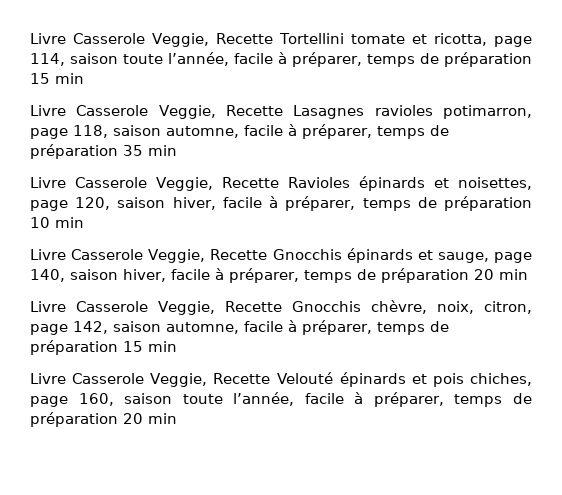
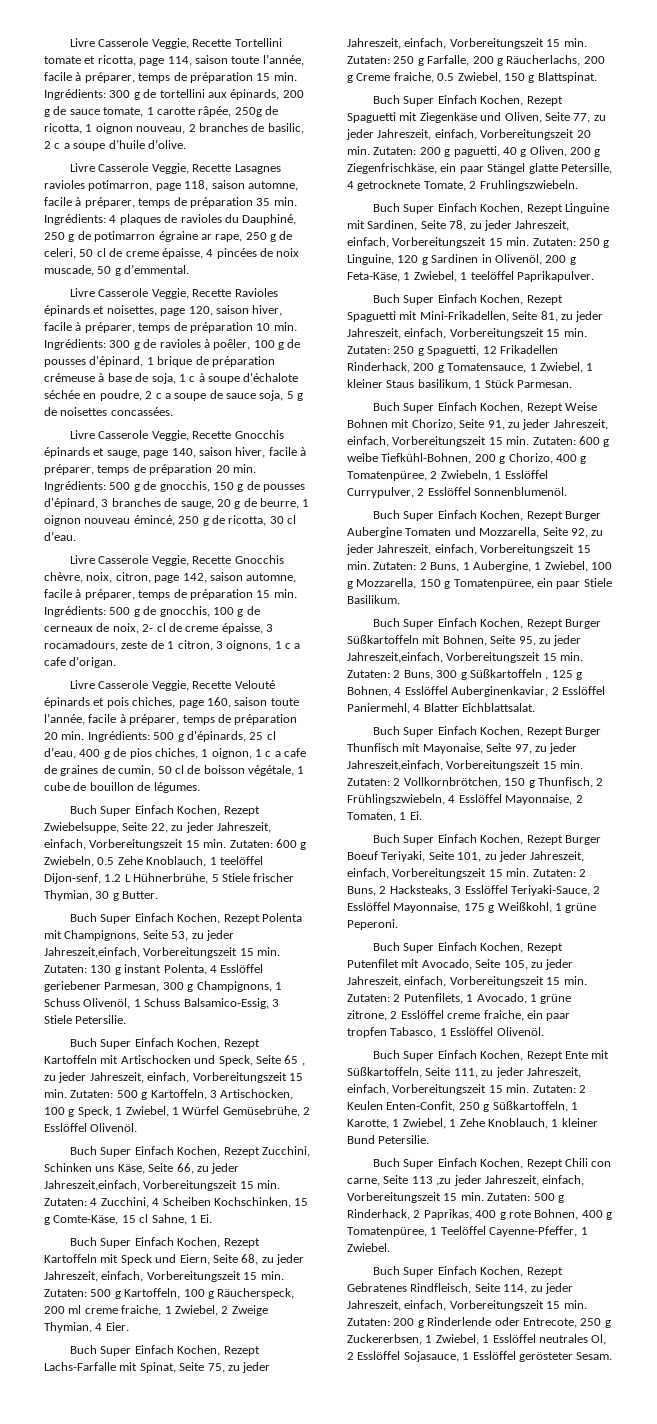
[55,73,84,84] min -> [273,72,297,81] [44,89,304,100] [44,106,278,117] [44,123,304,134] [44,139,186,151] min. Ingrédients: 300 g de tortellini aux épinards, 200 g de sauce tomate, 1 carotte râpée, 250g de ricotta, 1 oignon nouveau, 2 branches de basilic, 2 c a soupe d’huile d’olive.
[148,145,177,156] min -> [273,197,297,206] [44,214,297,225] [44,231,293,242] [44,248,300,259] [44,264,190,276] min. Ingrédients: 4 plaques de ravioles du Dauphiné, 250 g de potimarron égraine ar rape, 250 g de celeri, 50 cl de creme épaisse, 4 pincées de noix muscade, 50 g d’emmental.
[55,217,84,228] min -> [273,322,297,331] [44,339,301,350] [44,356,275,367] [44,373,299,384] [44,390,304,401] [44,407,173,416] min. Ingrédients: 300 g de ravioles à poêler, 100 g de pousses d'épinard, 1 brique de préparation crémeuse à base de soja, 1 c à soupe d'échalote séchée en poudre, 2 c a soupe de sauce soja, 5 g de noisettes concassées.
[499,269,528,280] min -> [232,464,256,473] [44,481,305,492] [44,498,310,509] [44,515,296,526] [44,531,76,541] min. Ingrédients: 500 g de gnocchis, 150 g de pousses d'épinard, 3 branches de sauge, 20 g de beurre, 1 oignon nouveau émincé, 250 g de ricotta, 30 cl d’eau.
[148,341,177,352] min -> [273,589,297,598] [44,606,260,617] [44,623,273,634] [44,640,301,651] [44,656,117,668] min. Ingrédients: 500 g de gnocchis, 100 g de cerneaux de noix, 2- cl de creme épaisse, 3 rocamadours, zeste de 1 citron, 3 oignons, 1 c a cafe d’origan.
[148,413,177,424] min -> [61,731,276,742] [44,747,307,759] [44,765,305,776] [44,782,200,793] [70,805,260,816] [44,822,271,833] [44,839,307,850] [44,856,263,867] [44,873,295,884] [44,890,159,901] [70,913,302,924] [44,930,234,941] [44,947,281,958] [44,964,264,975] [44,981,282,992] [44,998,279,1009] [44,1015,127,1024] [70,1038,260,1049] [44,1055,305,1066] [44,1072,303,1083] [44,1089,294,1100] [44,1106,310,1117] [44,1123,138,1132] [70,1146,310,1157] [44,1163,240,1174] [44,1180,281,1191] [44,1197,309,1208] [44,1214,213,1225] [70,1237,260,1248] [44,1254,304,1265] [44,1271,284,1282] [44,1288,295,1299] [44,1305,268,1316] [44,1322,129,1333] [70,1345,260,1356] [44,1362,271,1373] [347,38,587,49] [347,55,605,66] [347,72,597,83] [373,95,563,106] [347,112,606,123] [346,129,591,140] [347,146,601,157] [347,163,612,174] [347,180,578,191] [373,203,609,214] [347,220,570,231] [347,237,610,248] [347,254,576,265] [347,271,594,282] [373,294,563,305] [347,311,604,322] [347,328,587,339] [347,345,558,356] [347,362,594,373] [347,379,572,390] [373,402,597,413] [347,419,608,430] [347,436,610,447] [347,453,587,464] [347,470,548,481] [347,487,568,498] [373,510,601,521] [347,527,604,538] [346,544,591,555] [347,561,612,572] [347,578,612,589] [347,595,400,604] [373,618,601,629] [347,635,582,646] [347,652,584,663] [347,669,582,680] [347,686,605,697] [347,703,536,714] [373,726,601,737] [347,743,578,754] [347,760,584,771] [347,777,604,788] [347,794,583,805] [347,811,422,822] [373,834,601,845] [347,851,585,862] [347,868,586,879] [347,885,601,896] [347,902,597,913] [347,919,398,930] [373,942,563,953] [347,959,574,970] [347,976,587,987] [347,993,572,1004] [347,1010,571,1021] [347,1027,544,1038] [373,1050,610,1061] [347,1067,581,1078] [347,1084,586,1095] [347,1101,578,1112] [347,1118,598,1129] [347,1135,430,1144] [373,1158,612,1169] [347,1175,585,1186] [347,1192,564,1203] [347,1209,612,1220] [347,1226,588,1237] [347,1243,390,1252] [373,1266,563,1277] [347,1283,573,1294] [347,1300,587,1311] [347,1317,611,1328] [347,1334,607,1345] [347,1351,613,1362] min. Ingrédients: 500 g d'épinards, 25 cl d’eau, 400 g de pios chiches, 1 oignon, 1 c a cafe de graines de cumin, 50 cl de boisson végétale, 1 cube de bouillon de légumes. // Buch Super Einfach Kochen, Rezept Zwiebelsuppe, Seite 22, zu jeder Jahreszeit, einfach, Vorbereitungszeit 15 min. Zutaten: 600 g Zwiebeln, 0.5 Zehe Knoblauch, 1 teelöffel Dijon-senf, 1.2 L Hühnerbrühe, 5 Stiele frischer Thymian, 30 g Butter. // Buch Super Einfach Kochen, Rezept Polenta mit Champignons, Seite 53, zu jeder Jahreszeit,einfach, Vorbereitungszeit 15 min. Zutaten: 130 g instant Polenta, 4 Esslöffel geriebener Parmesan, 300 g Champignons, 1 Schuss Olivenöl, 1 Schuss Balsamico-Essig, 3 Stiele Petersilie. // Buch Super Einfach Kochen, Rezept Kartoffeln mit Artischocken und Speck, Seite 65 , zu jeder Jahreszeit, einfach, Vorbereitungszeit 15 min. Zutaten: 500 g Kartoffeln, 3 Artischocken, 100 g Speck, 1 Zwiebel, 1 Würfel Gemüsebrühe, 2 Esslöffel Olivenöl. // Buch Super Einfach Kochen, Rezept Zucchini, Schinken uns Käse, Seite 66, zu jeder Jahreszeit,einfach, Vorbereitungszeit 15 min. Zutaten: 4 Zucchini, 4 Scheiben Kochschinken, 15 g Comte-Käse, 15 cl Sahne, 1 Ei. // Buch Super Einfach Kochen, Rezept Kartoffeln mit Speck und Eiern, Seite 68, zu jeder Jahreszeit, einfach, Vorbereitungszeit 15 min. Zutaten: 500 g Kartoffeln, 100 g Räucherspeck, 200 ml creme fraiche, 1 Zwiebel, 2 Zweige Thymian, 4 Eier. // Buch Super Einfach Kochen, Rezept Lachs-Farfalle mit Spinat, Seite 75, zu jeder Jahreszeit, einfach, Vorbereitungszeit 15 min. Zutaten: 250 g Farfalle, 200 g Räucherlachs, 200 g Creme fraiche, 0.5 Zwiebel, 150 g Blattspinat. // Buch Super Einfach Kochen, Rezept Spaguetti mit Ziegenkäse und Oliven, Seite 77, zu jeder Jahreszeit, einfach, Vorbereitungszeit 20 min. Zutaten: 200 g paguetti, 40 g Oliven, 200 g Ziegenfrischkäse, ein paar Stängel glatte Petersille, 4 getrocknete Tomate, 2 Fruhlingszwiebeln. // Buch Super Einfach Kochen, Rezept Linguine mit Sardinen, Seite 78, zu jeder Jahreszeit, einfach, Vorbereitungszeit 15 min. Zutaten: 250 g Linguine, 120 g Sardinen in Olivenöl, 200 g Feta-Käse, 1 Zwiebel, 1 teelöffel Paprikapulver. // Buch Super Einfach Kochen, Rezept Spaguetti mit Mini-Frikadellen, Seite 81, zu jeder Jahreszeit, einfach, Vorbereitungszeit 15 min. Zutaten: 250 g Spaguetti, 12 Frikadellen Rinderhack, 200 g Tomatensauce, 1 Zwiebel, 1 kleiner Staus basilikum, 1 Stück Parmesan. // Buch Super Einfach Kochen, Rezept Weise Bohnen mit Chorizo, Seite 91, zu jeder Jahreszeit, einfach, Vorbereitungszeit 15 min. Zutaten: 600 g weibe Tiefkühl-Bohnen, 200 g Chorizo, 400 g Tomatenpüree, 2 Zwiebeln, 1 Esslöffel Currypulver, 2 Esslöffel Sonnenblumenöl. // Buch Super Einfach Kochen, Rezept Burger Aubergine Tomaten und Mozzarella, Seite 92, zu jeder Jahreszeit, einfach, Vorbereitungszeit 15 min. Zutaten: 2 Buns, 1 Aubergine, 1 Zwiebel, 100 g Mozzarella, 150 g Tomatenpüree, ein paar Stiele Basilikum. // Buch Super Einfach Kochen, Rezept Burger Süßkartoffeln mit Bohnen, Seite 95, zu jeder Jahreszeit,einfach, Vorbereitungszeit 15 min. Zutaten: 2 Buns, 300 g Süßkartoffeln , 125 g Bohnen, 4 Esslöffel Auberginenkaviar, 2 Esslöffel Paniermehl, 4 Blatter Eichblattsalat. // Buch Super Einfach Kochen, Rezept Burger Thunfisch mit Mayonaise, Seite 97, zu jeder Jahreszeit,einfach, Vorbereitungszeit 15 min. Zutaten: 2 Vollkornbrötchen, 150 g Thunfisch, 2 Frühlingszwiebeln, 4 Esslöffel Mayonnaise, 2 Tomaten, 1 Ei. // Buch Super Einfach Kochen, Rezept Burger Boeuf Teriyaki, Seite 101, zu jeder Jahreszeit, einfach, Vorbereitungszeit 15 min. Zutaten: 2 Buns, 2 Hacksteaks, 3 Esslöffel Teriyaki-Sauce, 2 Esslöffel Mayonnaise, 175 g Weißkohl, 1 grüne Peperoni. // Buch Super Einfach Kochen, Rezept Putenfilet mit Avocado, Seite 105, zu jeder Jahreszeit, einfach, Vorbereitungszeit 15 min. Zutaten: 2 Putenfilets, 1 Avocado, 1 grüne zitrone, 2 Esslöffel creme fraiche, ein paar tropfen Tabasco, 1 Esslöffel Olivenöl. // Buch Super Einfach Kochen, Rezept Ente mit Süßkartoffeln, Seite 111, zu jeder Jahreszeit, einfach, Vorbereitungszeit 15 min. Zutaten: 2 Keulen Enten-Confit, 250 g Süßkartoffeln, 1 Karotte, 1 Zwiebel, 1 Zehe Knoblauch, 1 kleiner Bund Petersilie. // Buch Super Einfach Kochen, Rezept Chili con carne, Seite 113 ,zu jeder Jahreszeit, einfach, Vorbereitungszeit 15 min. Zutaten: 500 g Rinderhack, 2 Paprikas, 400 g rote Bohnen, 400 g Tomatenpüree, 1 Teelöffel Cayenne-Pfeffer, 1 Zwiebel. // Buch Super Einfach Kochen, Rezept Gebratenes Rindfleisch, Seite 114, zu jeder Jahreszeit, einfach, Vorbereitungszeit 15 min. Zutaten: 200 g Rinderlende oder Entrecote, 250 g Zuckererbsen, 1 Zwiebel, 1 Esslöffel neutrales Ol, 2 Esslöffel Sojasauce, 1 Esslöffel gerösteter Sesam.

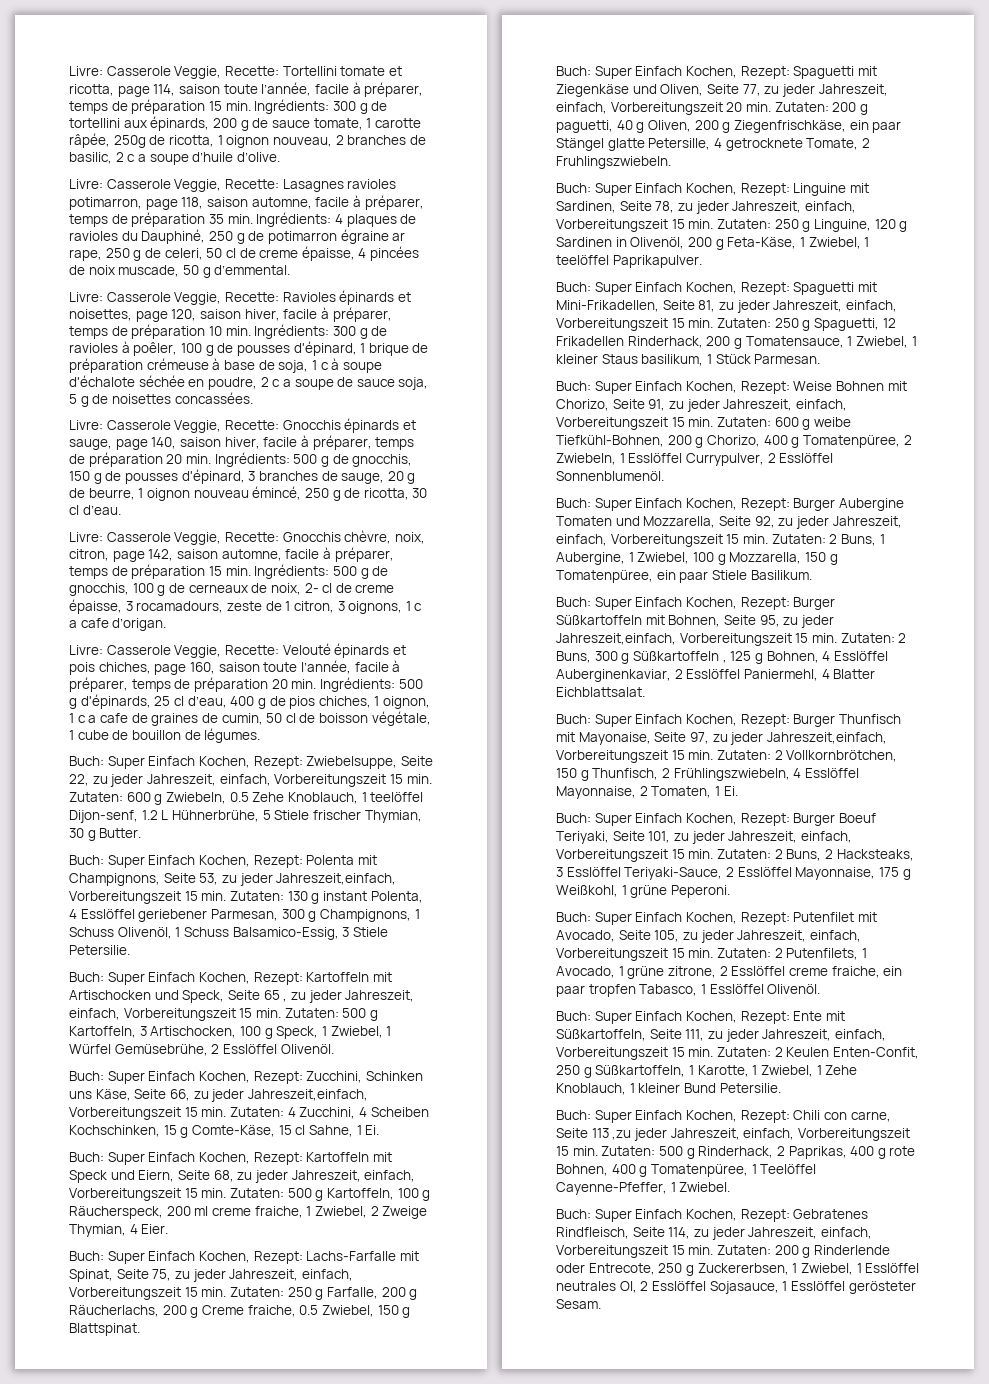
[70,38,232,49] Livre Casserole Veggie, Recette -> [69,66,279,79] Livre: Casserole Veggie, Recette:
[70,163,232,174] Livre Casserole Veggie, Recette -> [69,179,279,192] Livre: Casserole Veggie, Recette:
[70,288,232,299] Livre Casserole Veggie, Recette -> [69,292,279,305] Livre: Casserole Veggie, Recette:
[70,430,232,441] Livre Casserole Veggie, Recette -> [69,420,279,433] Livre: Casserole Veggie, Recette:
[70,555,232,566] Livre Casserole Veggie, Recette -> [69,532,279,545] Livre: Casserole Veggie, Recette:
[70,680,232,691] Livre Casserole Veggie, Recette -> [69,645,279,658] Livre: Casserole Veggie, Recette:
[70,805,260,816] Buch Super Einfach Kochen, Rezept -> [69,756,303,769] Buch: Super Einfach Kochen, Rezept:
[70,913,260,924] Buch Super Einfach Kochen, Rezept -> [69,855,303,868] Buch: Super Einfach Kochen, Rezept:
[70,1038,260,1049] Buch Super Einfach Kochen, Rezept -> [69,972,303,985] Buch: Super Einfach Kochen, Rezept:
[70,1146,260,1157] Buch Super Einfach Kochen, Rezept -> [69,1071,303,1084] Buch: Super Einfach Kochen, Rezept:
[70,1237,260,1248] Buch Super Einfach Kochen, Rezept -> [69,1152,303,1165] Buch: Super Einfach Kochen, Rezept:
[70,1345,260,1356] Buch Super Einfach Kochen, Rezept -> [69,1251,303,1264] Buch: Super Einfach Kochen, Rezept:
[373,95,563,106] Buch Super Einfach Kochen, Rezept -> [556,66,790,79] Buch: Super Einfach Kochen, Rezept:
[373,203,563,214] Buch Super Einfach Kochen, Rezept -> [556,183,790,196] Buch: Super Einfach Kochen, Rezept:
[373,294,563,305] Buch Super Einfach Kochen, Rezept -> [556,282,790,295] Buch: Super Einfach Kochen, Rezept:
[373,402,563,413] Buch Super Einfach Kochen, Rezept -> [556,381,790,394] Buch: Super Einfach Kochen, Rezept:
[373,510,563,521] Buch Super Einfach Kochen, Rezept -> [556,498,790,511] Buch: Super Einfach Kochen, Rezept:
[373,618,563,629] Buch Super Einfach Kochen, Rezept -> [556,597,790,610] Buch: Super Einfach Kochen, Rezept:
[373,726,563,737] Buch Super Einfach Kochen, Rezept -> [556,714,790,727] Buch: Super Einfach Kochen, Rezept:
[373,834,563,845] Buch Super Einfach Kochen, Rezept -> [556,813,790,826] Buch: Super Einfach Kochen, Rezept:
[373,942,563,953] Buch Super Einfach Kochen, Rezept -> [556,912,790,925] Buch: Super Einfach Kochen, Rezept:
[373,1050,563,1061] Buch Super Einfach Kochen, Rezept -> [556,1011,790,1024] Buch: Super Einfach Kochen, Rezept:
[373,1158,563,1169] Buch Super Einfach Kochen, Rezept -> [556,1110,790,1123] Buch: Super Einfach Kochen, Rezept:
[373,1266,563,1277] Buch Super Einfach Kochen, Rezept -> [556,1209,790,1222] Buch: Super Einfach Kochen, Rezept:

